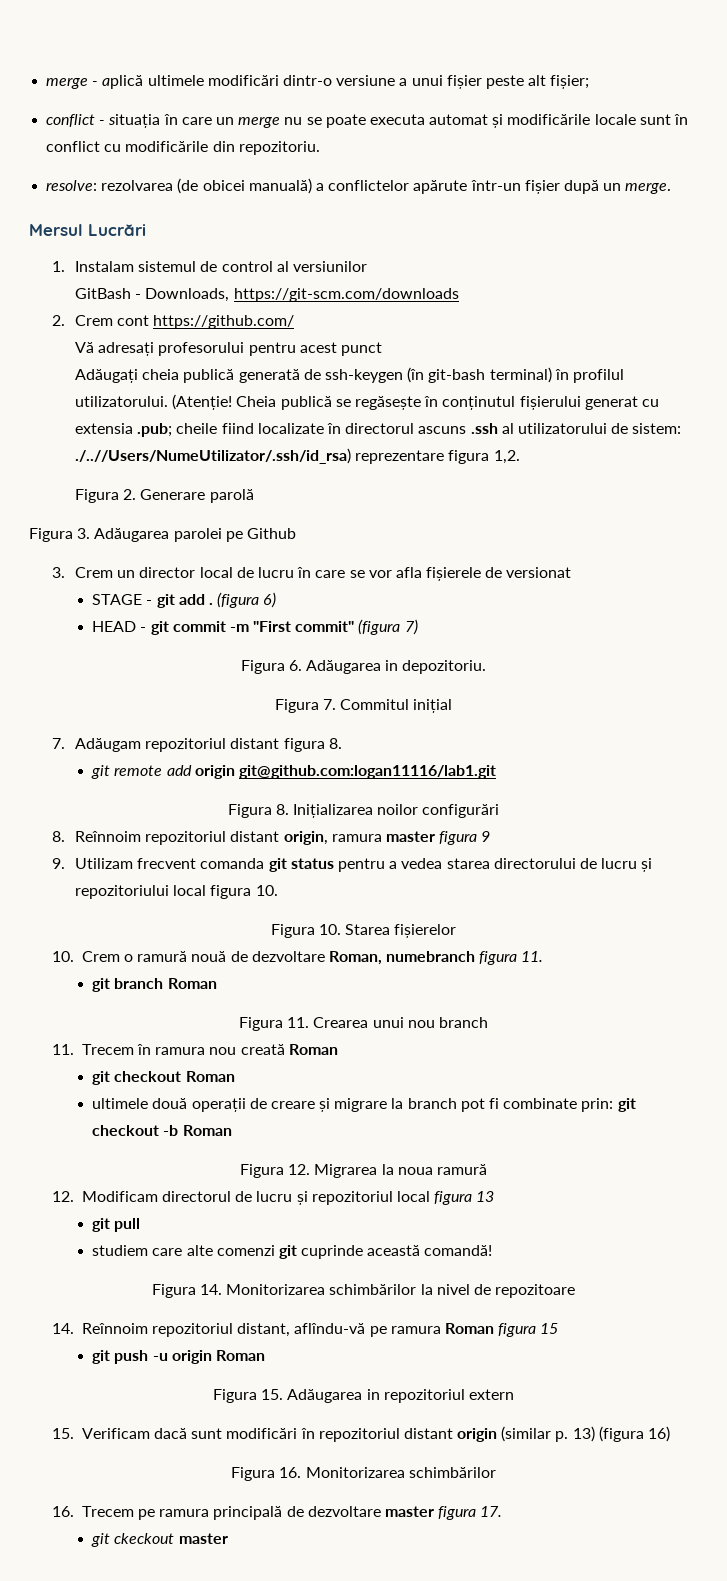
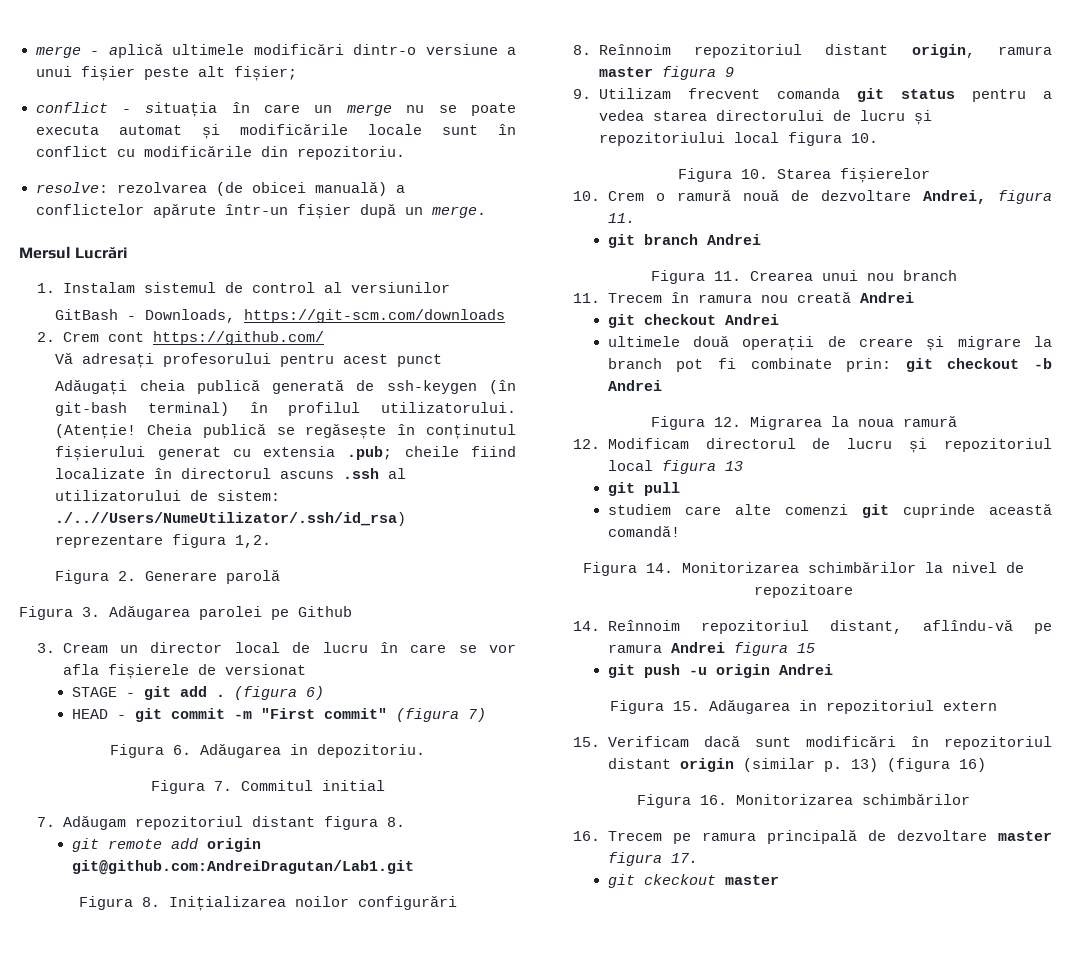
[75,567,114,578] Crem -> [62,643,108,653] Cream
[413,699,453,713] inițial -> [321,780,385,791] initial
[238,765,496,779] git@github.com:logan11116/lab1.git -> [71,860,414,875] git@github.com:AndreiDragutan/Lab1.git
[328,951,476,965] Roman, numebranch -> [922,190,986,204] Andrei,
[167,978,217,989] Roman -> [706,234,761,245] Andrei
[288,1044,338,1055] [92,1071,235,1085] Roman // git checkout Roman -> [859,292,914,303] [607,314,779,328] Andrei // git checkout Andrei
[182,1125,232,1136] Roman -> [607,380,662,391] Andrei
[444,1323,494,1334] Roman -> [670,642,725,653] Andrei
[215,1350,265,1361] Roman -> [778,664,833,675] Andrei

